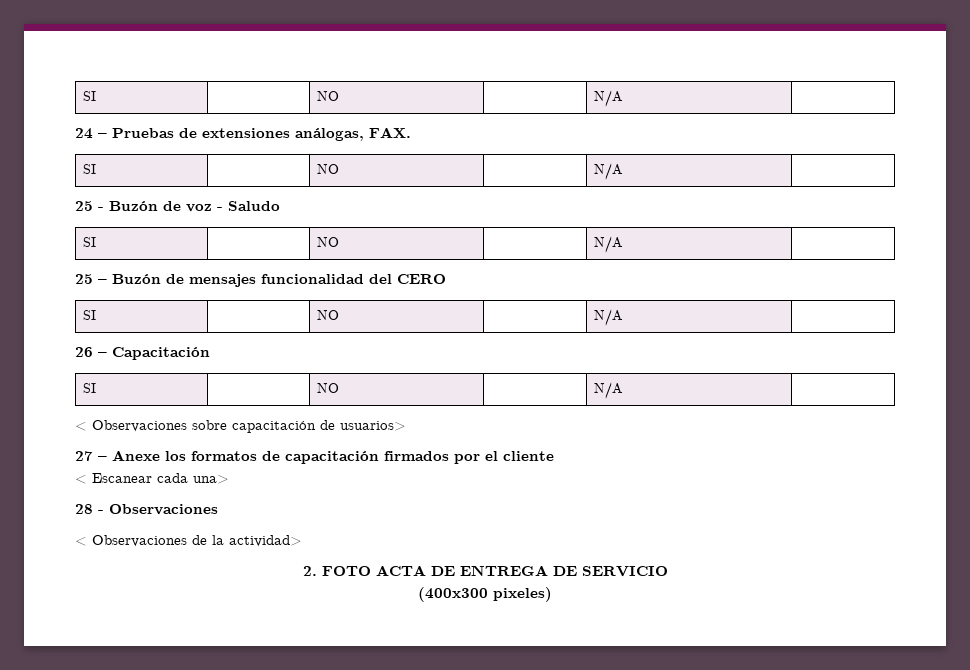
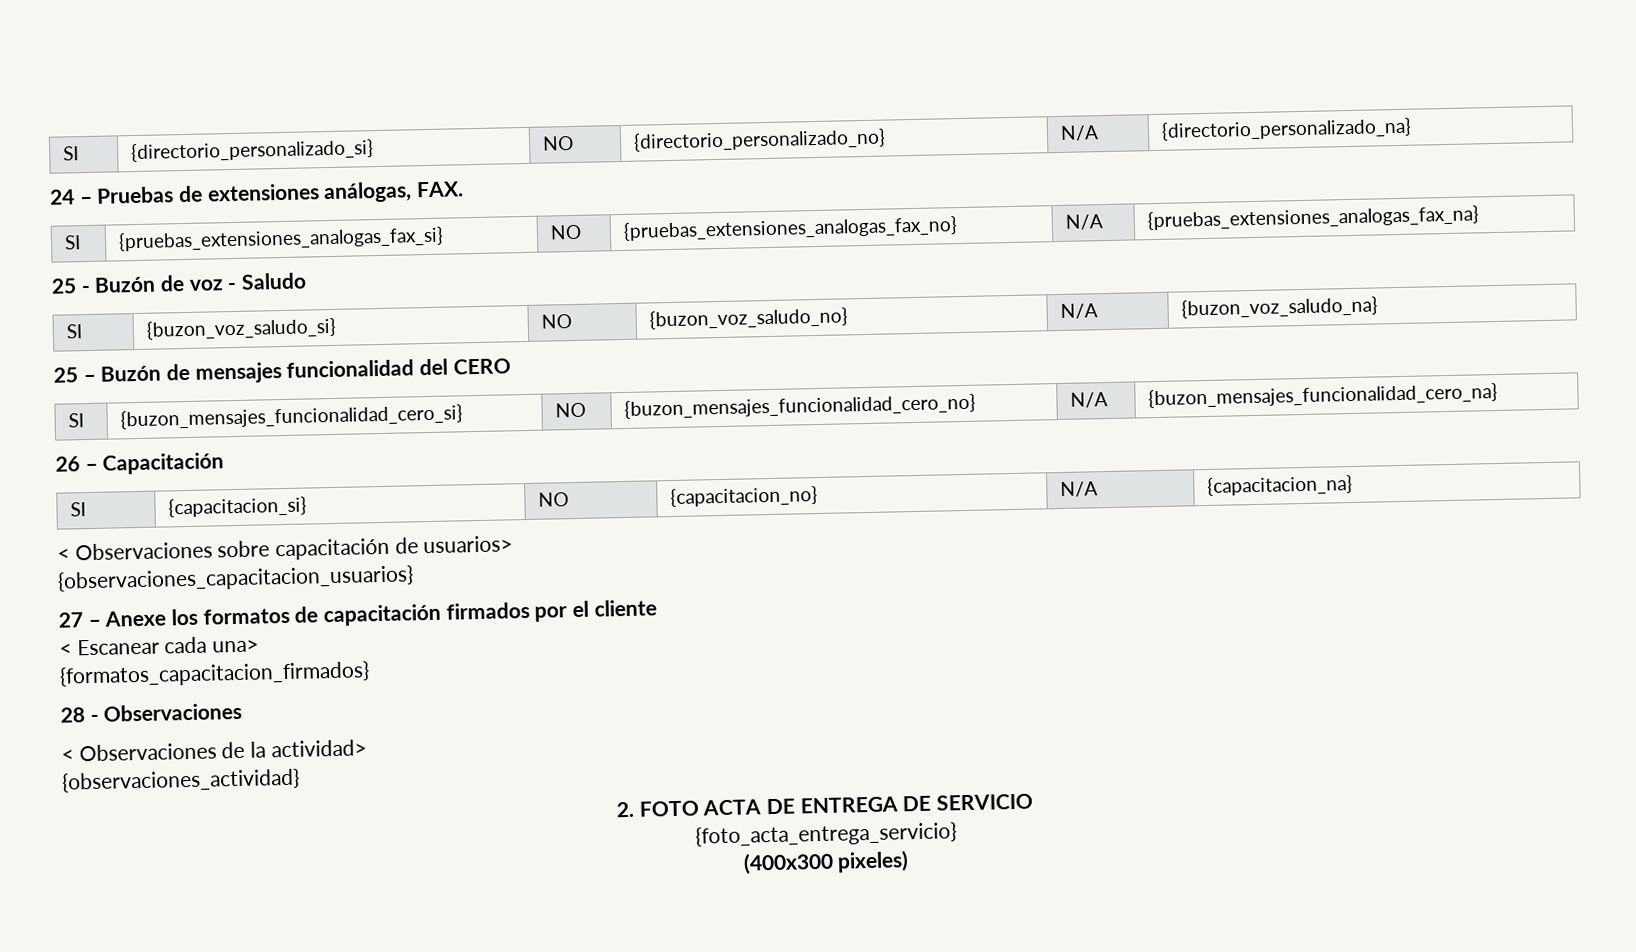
[82,91,96,101] [316,91,339,101] [593,90,623,107] SI | | NO | | N/A | -> [63,146,80,161] [131,139,375,163] [542,135,575,151] [633,128,887,152] [1060,125,1100,141] [1161,117,1413,141] SI | {directorio_personalizado_si} | NO | {directorio_personalizado_no} | N/A | {directorio_personalizado_na}
[316,164,339,174] [593,163,623,180] | NO | | N/A | -> [118,226,445,252] [550,224,583,240] [623,216,959,241] [1065,214,1104,230] [1147,205,1480,231] {pruebas_extensiones_analogas_fax_si} | NO | {pruebas_extensiones_analogas_fax_no} | N/A | {pruebas_extensiones_analogas_fax_na}
[316,237,339,247] [593,236,623,253] | NO | | N/A | -> [146,317,338,340] [541,314,573,329] [649,307,849,330] [1060,303,1099,319] [1181,296,1379,319] {buzon_voz_saludo_si} | NO | {buzon_voz_saludo_no} | N/A | {buzon_voz_saludo_na}
[316,310,339,320] [593,309,623,326] | NO | | N/A | -> [120,404,464,430] [555,402,587,418] [624,393,977,419] [1070,392,1109,408] [1148,382,1499,409] {buzon_mensajes_funcionalidad_cero_si} | NO | {buzon_mensajes_funcionalidad_cero_no} | N/A | {buzon_mensajes_funcionalidad_cero_na}
[316,383,339,393] [593,382,623,399] | NO | | N/A | -> [168,496,308,518] [538,492,570,507] [670,485,819,508] [1060,481,1099,498] [1207,474,1354,496] {capacitacion_si} | NO | {capacitacion_no} | N/A | {capacitacion_na}
(406, 426) none -> [57,565,414,593] // {observaciones_capacitacion_usuarios}
(229, 479) none -> [59,661,370,688] // {formatos_capacitacion_firmados}
(302, 541) none -> [61,768,300,793] // {observaciones_actividad}
(668, 571) none -> [694,822,957,848] // {foto_acta_entrega_servicio}

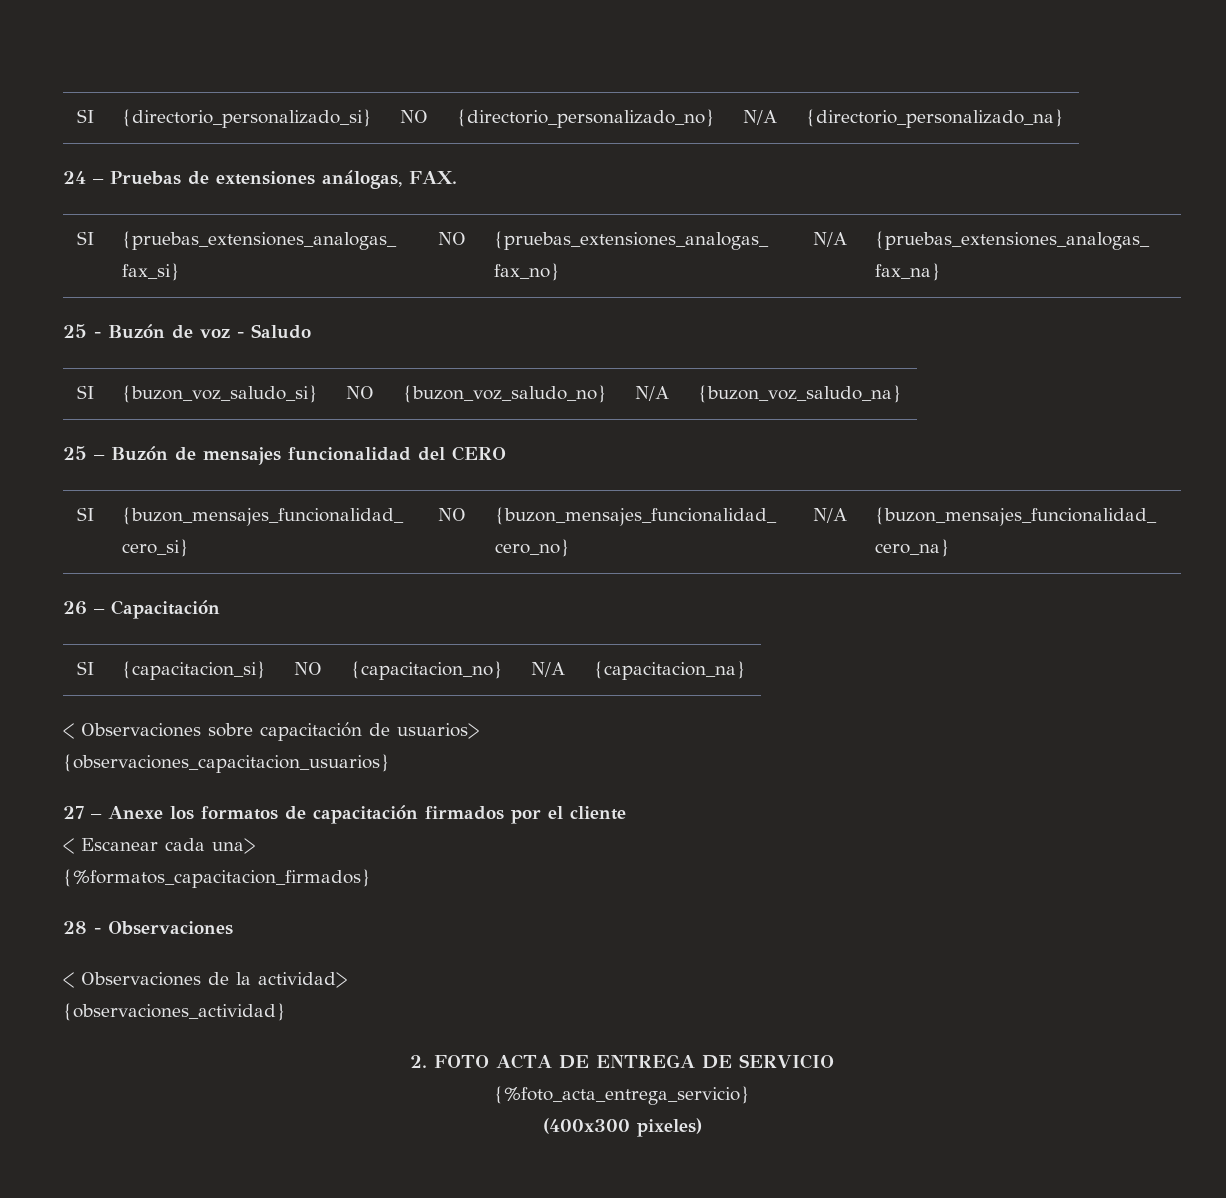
[59,661,370,688] {formatos_capacitacion_firmados} -> [63,869,371,888] {%formatos_capacitacion_firmados}
[694,822,957,848] {foto_acta_entrega_servicio} -> [494,1086,750,1105] {%foto_acta_entrega_servicio}

